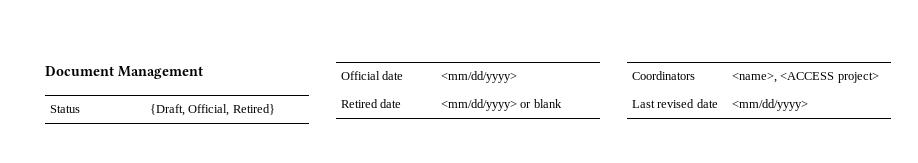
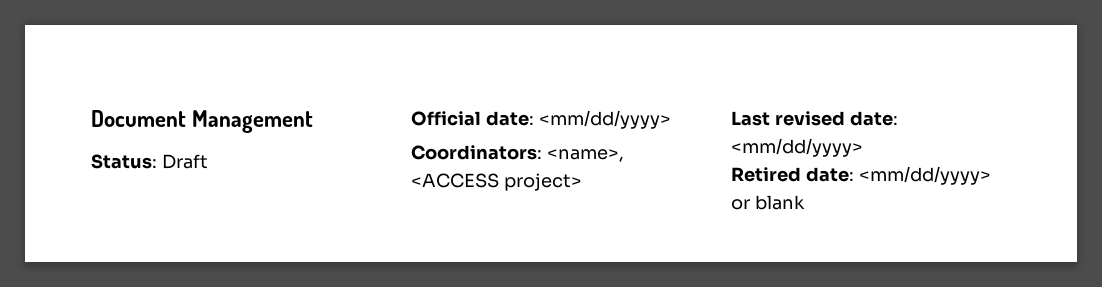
[50,105,81,113] [150,104,275,116] [341,71,404,80] [441,71,518,83] [341,99,402,108] [441,99,562,111] [632,71,696,80] [732,72,879,83] [632,99,718,108] [732,99,809,111] // Status | {Draft, Official, Retired} // Official date | <mm/dd/yyyy> // Retired date | <mm/dd/yyyy> or blank // Coordinators | <name>, <ACCESS project> // Last revised date | <mm/dd/yyyy> -> [91,154,208,169] [411,110,671,129] [411,145,624,162] [411,173,582,191] [731,111,898,126] [731,138,863,157] [731,166,991,185] [731,195,805,210] // Status: Draft // Official date: <mm/dd/yyyy> // Coordinators: <name>, <ACCESS project> // Last revised date: <mm/dd/yyyy> // Retired date: <mm/dd/yyyy> or blank

